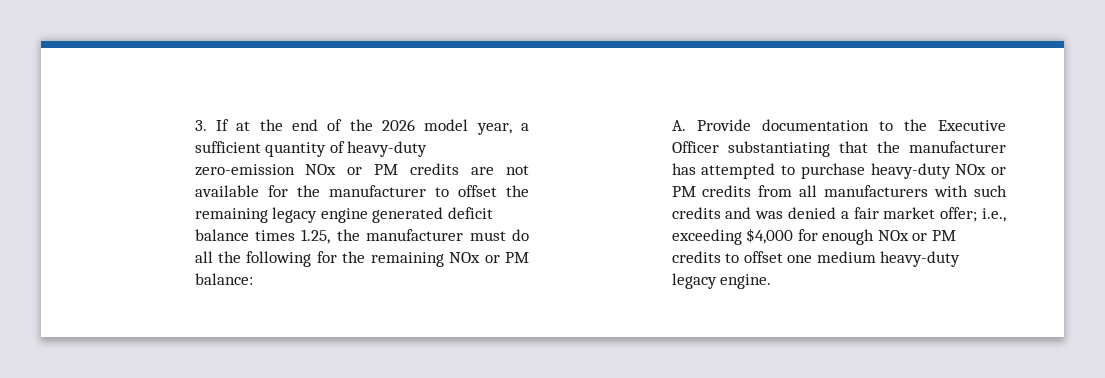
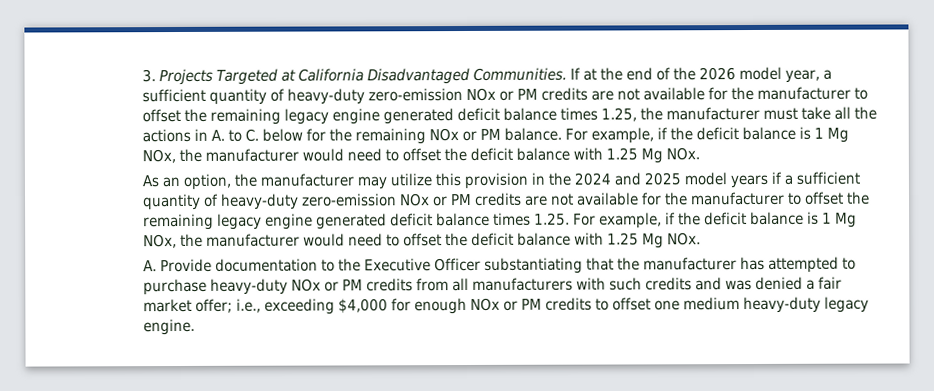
(207, 125) none -> [159,67,568,86] Projects Targeted at California Disadvantaged Communities.
[512,229,529,241] do -> [801,106,832,120] take
[246,251,312,267] following -> [142,128,304,143] actions in A. to C. below
[194,273,253,285] balance: -> [504,126,850,144] [142,147,701,164] [142,171,861,190] [142,191,871,211] [143,211,858,231] [143,232,702,249] balance. For example, if the deficit balance is 1 Mg NOx, the manufacturer would need to offset the deficit balance with 1.25 Mg NOx. // As an option, the manufacturer may utilize this provision in the 2024 and 2025 model years if a sufficient quantity of heavy-duty zero-emission NOx or PM credits are not available for the manufacturer to offset the remaining legacy engine generated deficit balance times 1.25. For example, if the deficit balance is 1 Mg NOx, the manufacturer would need to offset the deficit balance with 1.25 Mg NOx.

